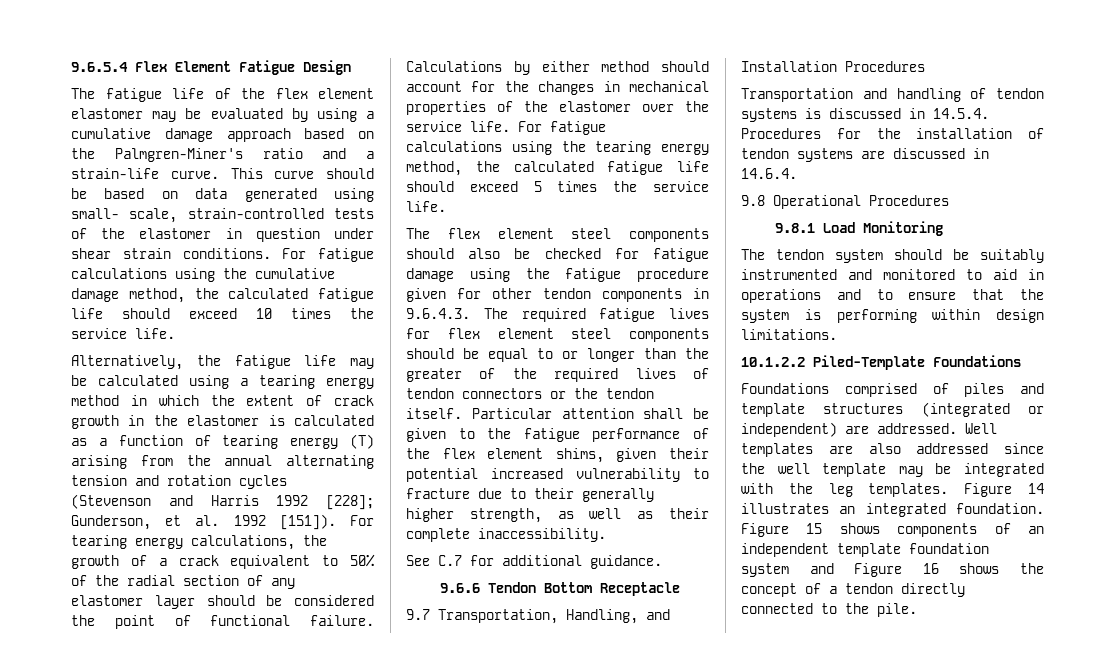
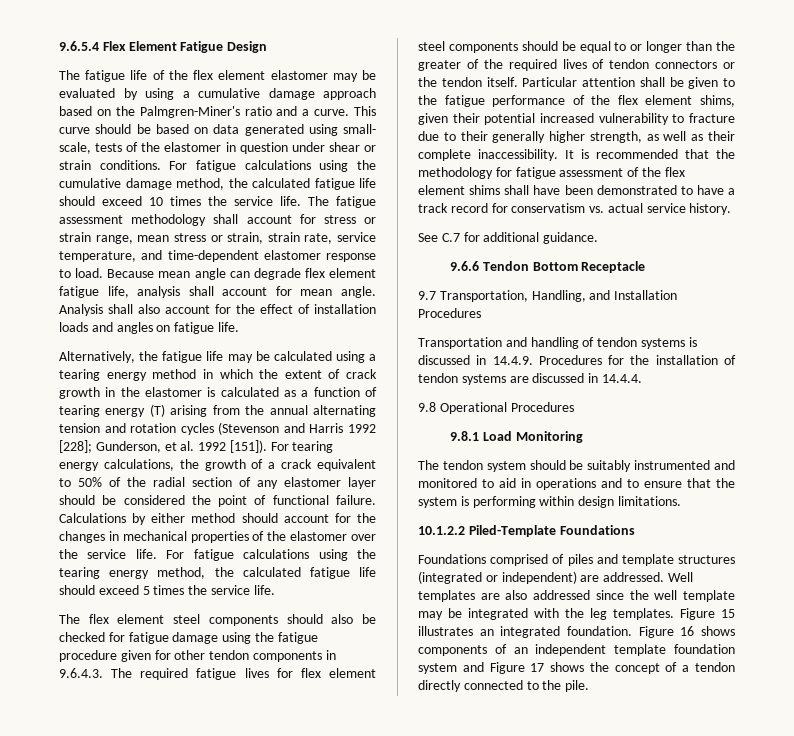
[71,168,159,179] strain-life -> (310, 112) none
[187,208,324,219] strain-controlled -> (91, 148) none
(111, 253) none -> [364,145,376,152] or
(175, 333) none -> [308,196,376,208] [59,214,376,226] [59,232,376,244] [59,250,376,262] [59,268,376,280] [59,286,376,298] [59,304,376,316] [59,322,239,334] The fatigue assessment methodology shall account for stress or strain range, mean stress or strain, strain rate, service temperature, and time-dependent elastomer response to load. Because mean angle can degrade flex element fatigue life, analysis shall account for mean angle. Analysis shall also account for the effect of installation loads and angles on fatigue life.
(606, 535) none -> [565,149,735,159] [418,167,685,179] [418,185,735,195] [418,203,732,215] It is recommended that the methodology for fatigue assessment of the flex element shims shall have been demonstrated to have a track record for conservatism vs. actual service history.
[933,108,989,119] 14.5.4. -> [492,356,533,365] 14.4.9.
[741,168,797,179] 14.6.4. -> [601,374,642,383] 14.4.4.
[1028,483,1044,494] 14 -> [721,609,735,618] 15
[806,523,823,534] 15 -> [680,626,695,636] 16
[922,563,939,574] 16 -> [530,663,545,672] 17

